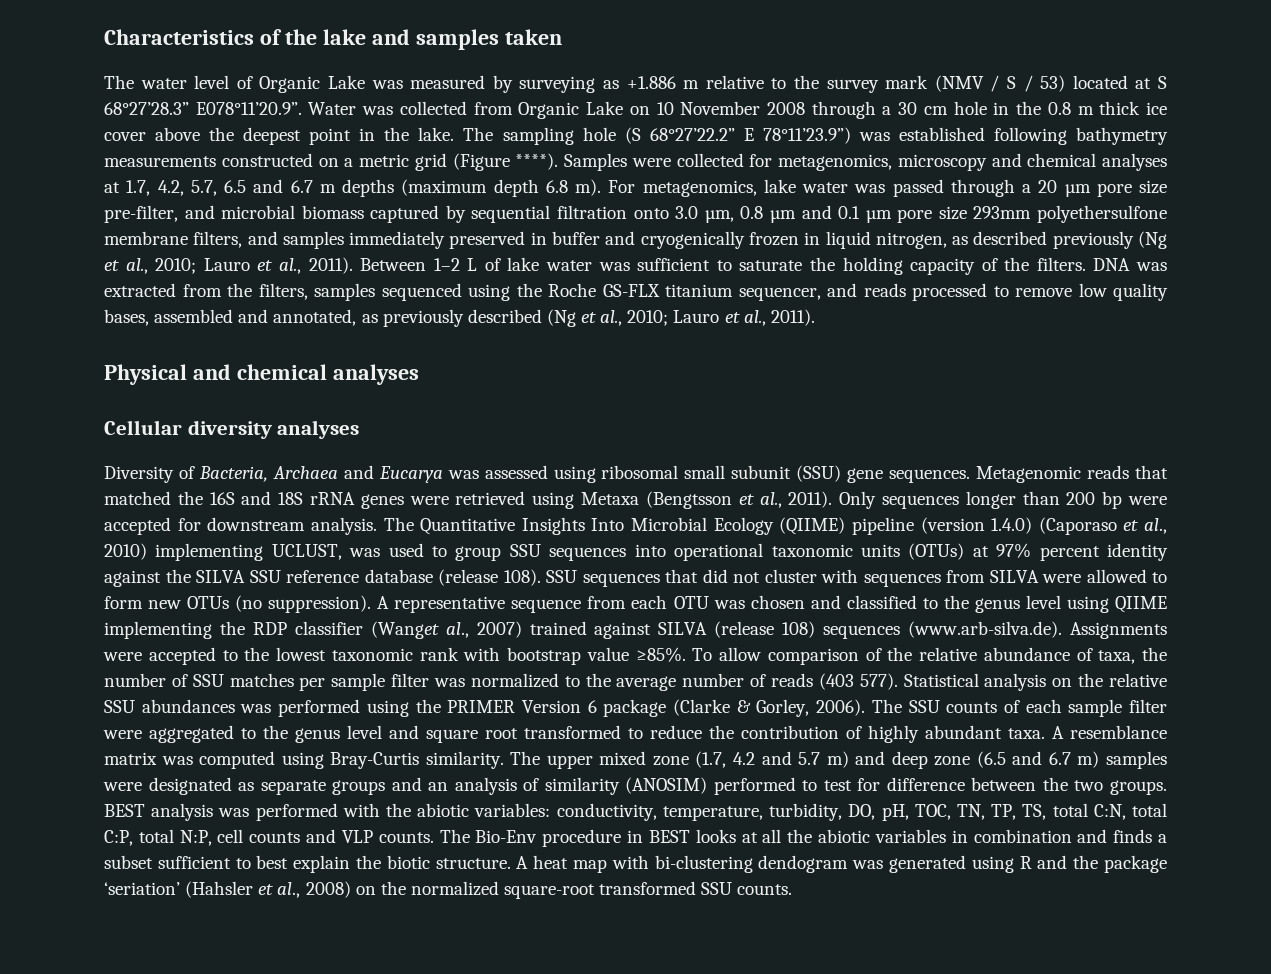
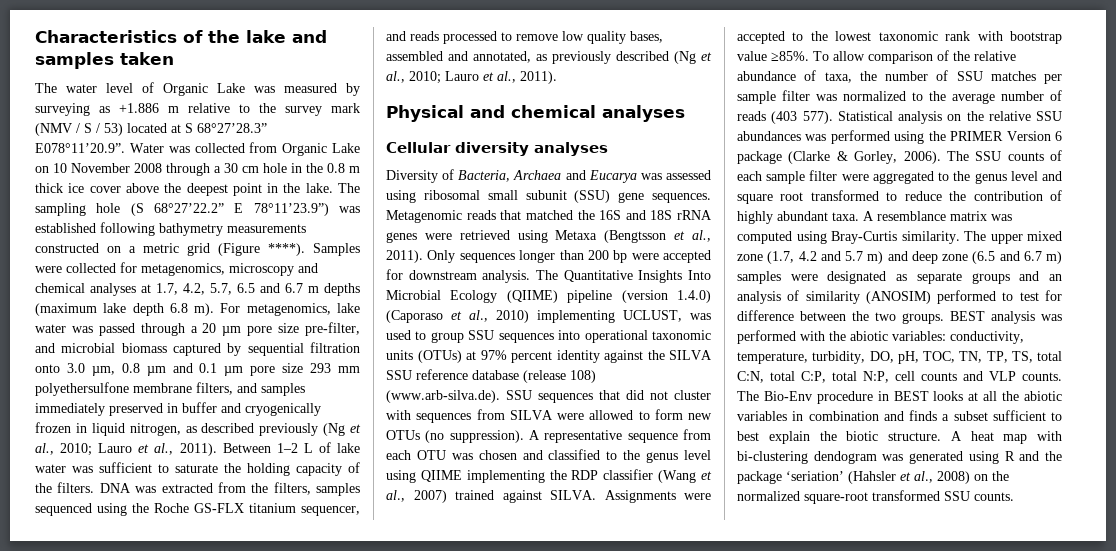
(488, 187) none -> [103,303,127,313] lake
[973,206,1032,219] 293mm -> [310,363,360,373] 293 mm
[503,569,541,586] 108). -> [570,370,596,383] [386,390,500,403] 108) (www.arb-silva.de).
[370,621,439,639] (Wanget -> [658,470,712,483] (Wang et
[658,621,1063,639] SILVA (release 108) sequences (www.arb-silva.de). -> [550,490,596,500] SILVA.

